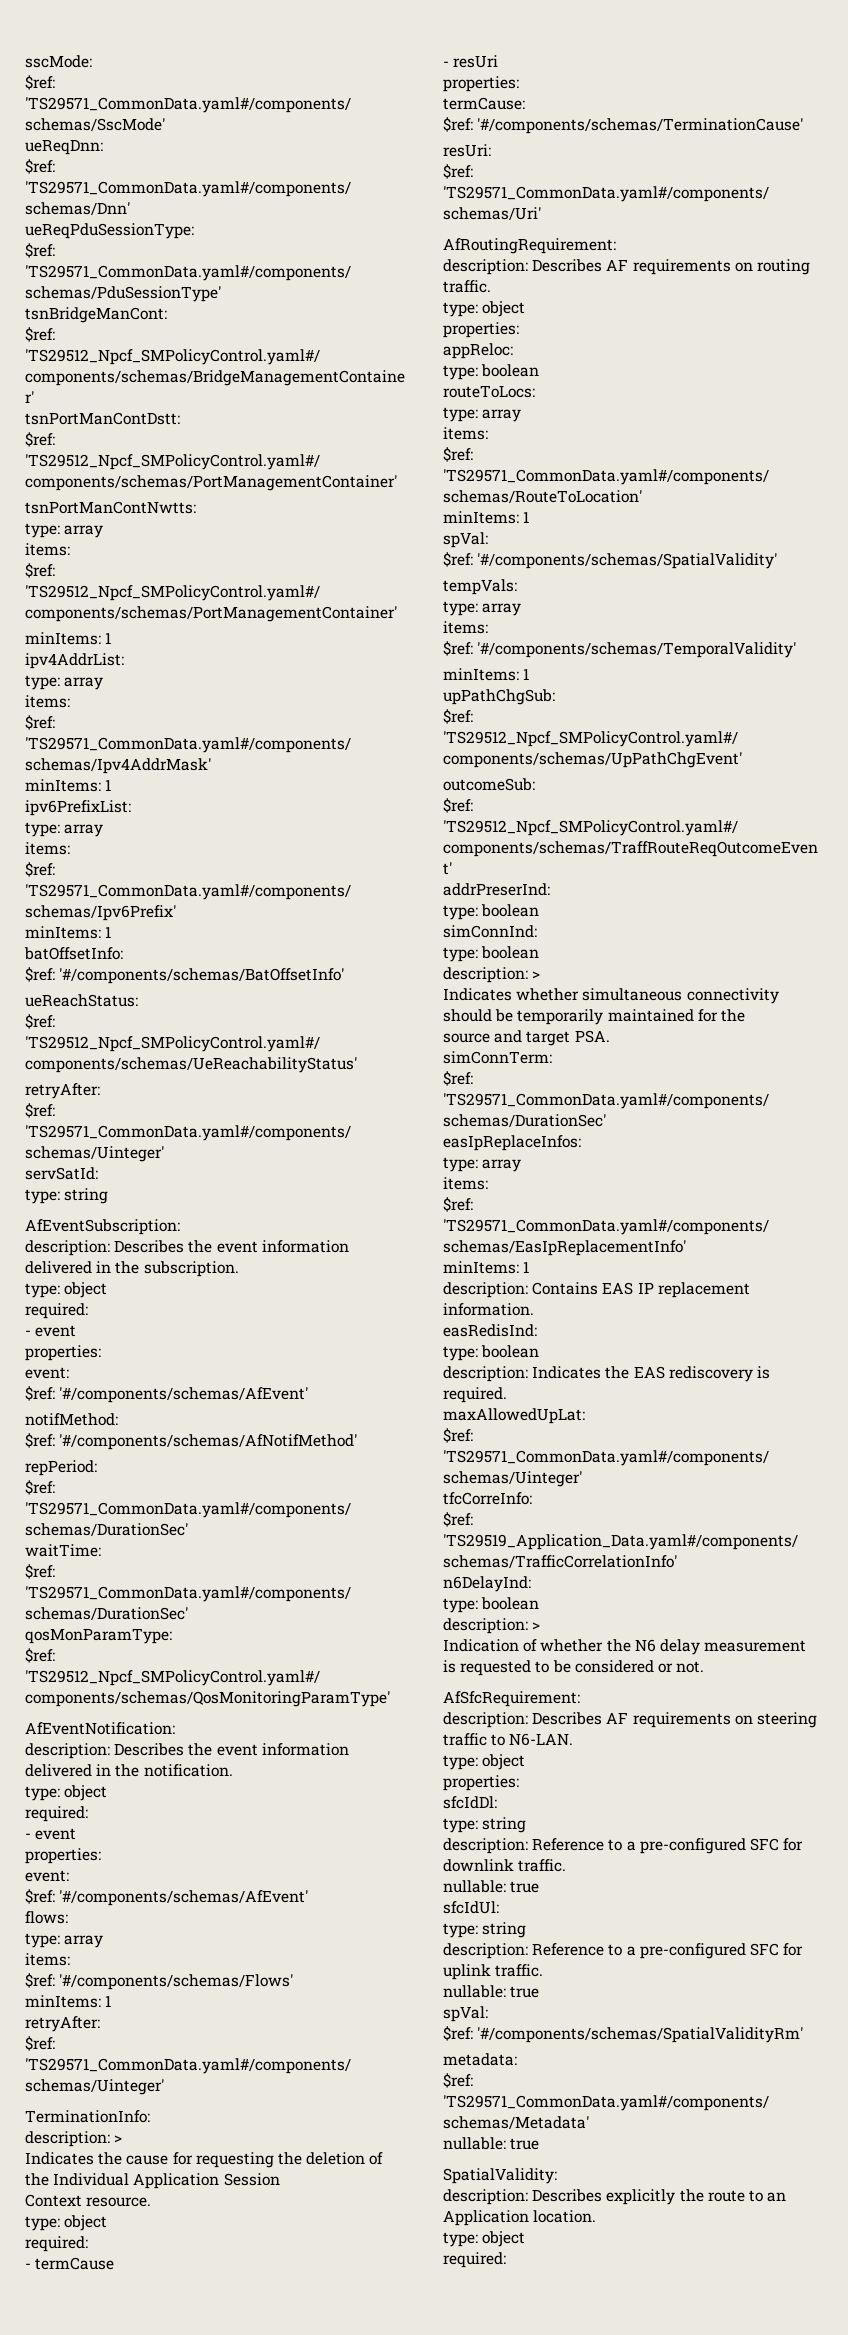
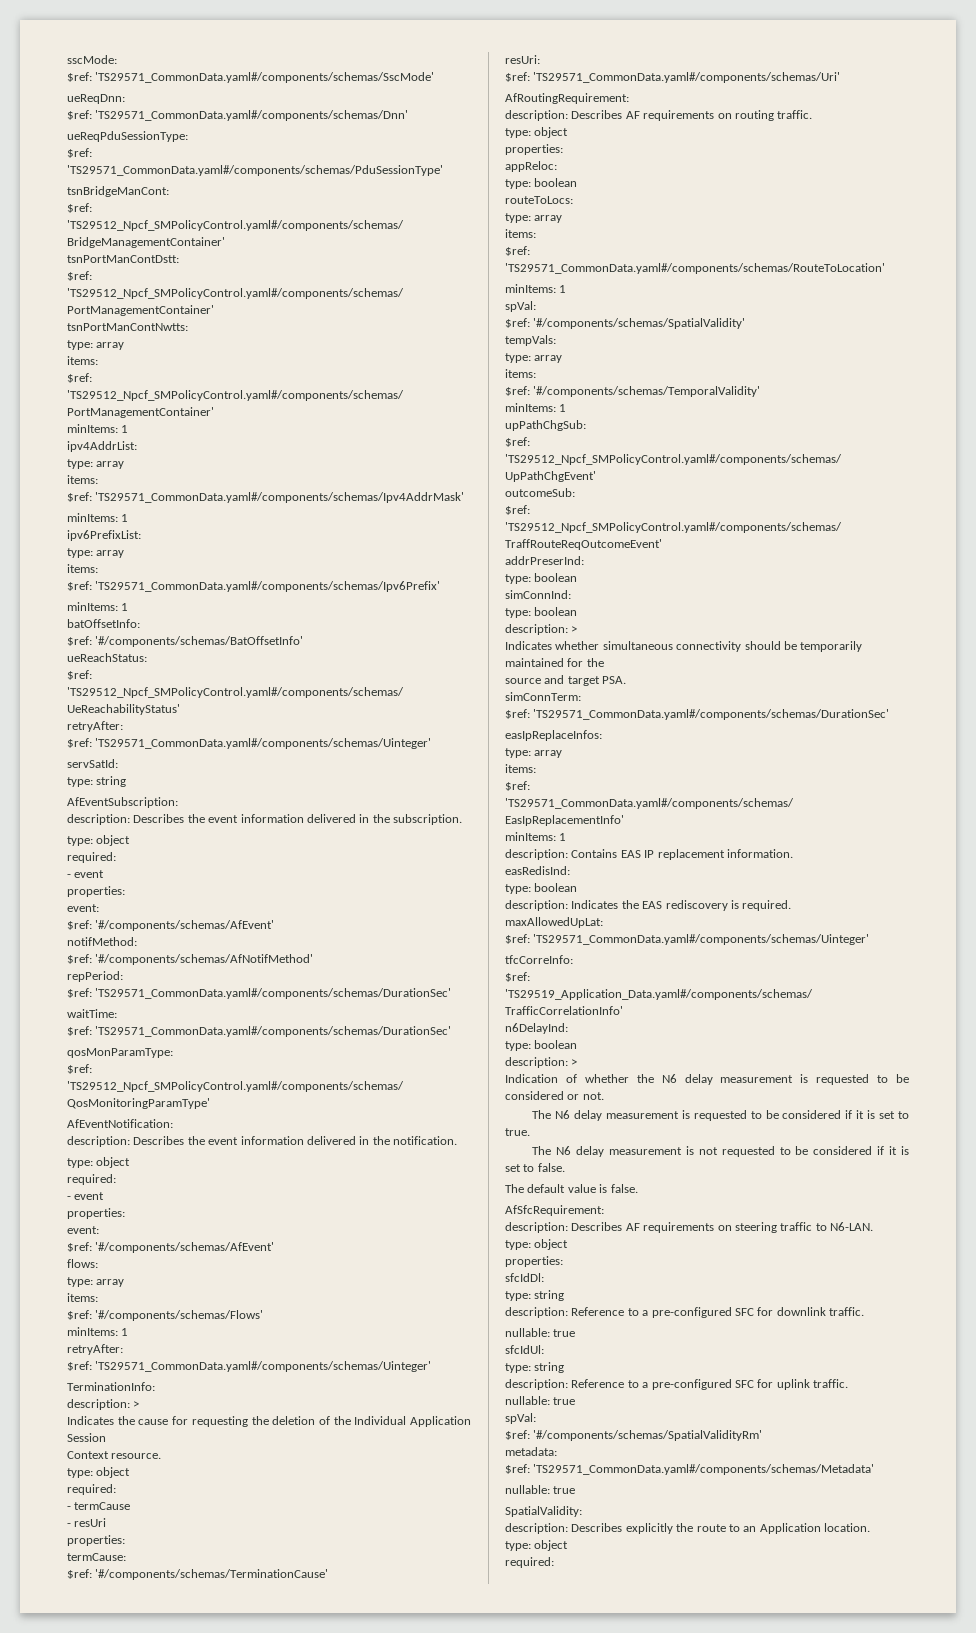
(705, 1667) none -> [532,1110,909,1121] [505,1128,530,1136] [532,1146,909,1157] [505,1163,565,1172] [505,1184,638,1193] // The N6 delay measurement is requested to be considered if it is set to true. // The N6 delay measurement is not requested to be considered if it is set to false. // The default value is false.

